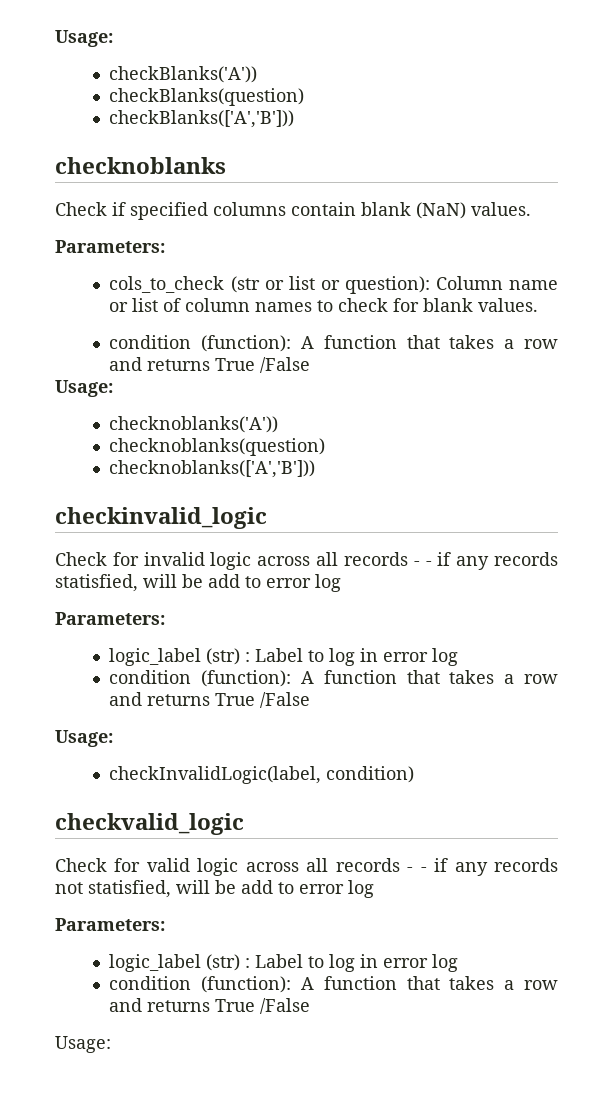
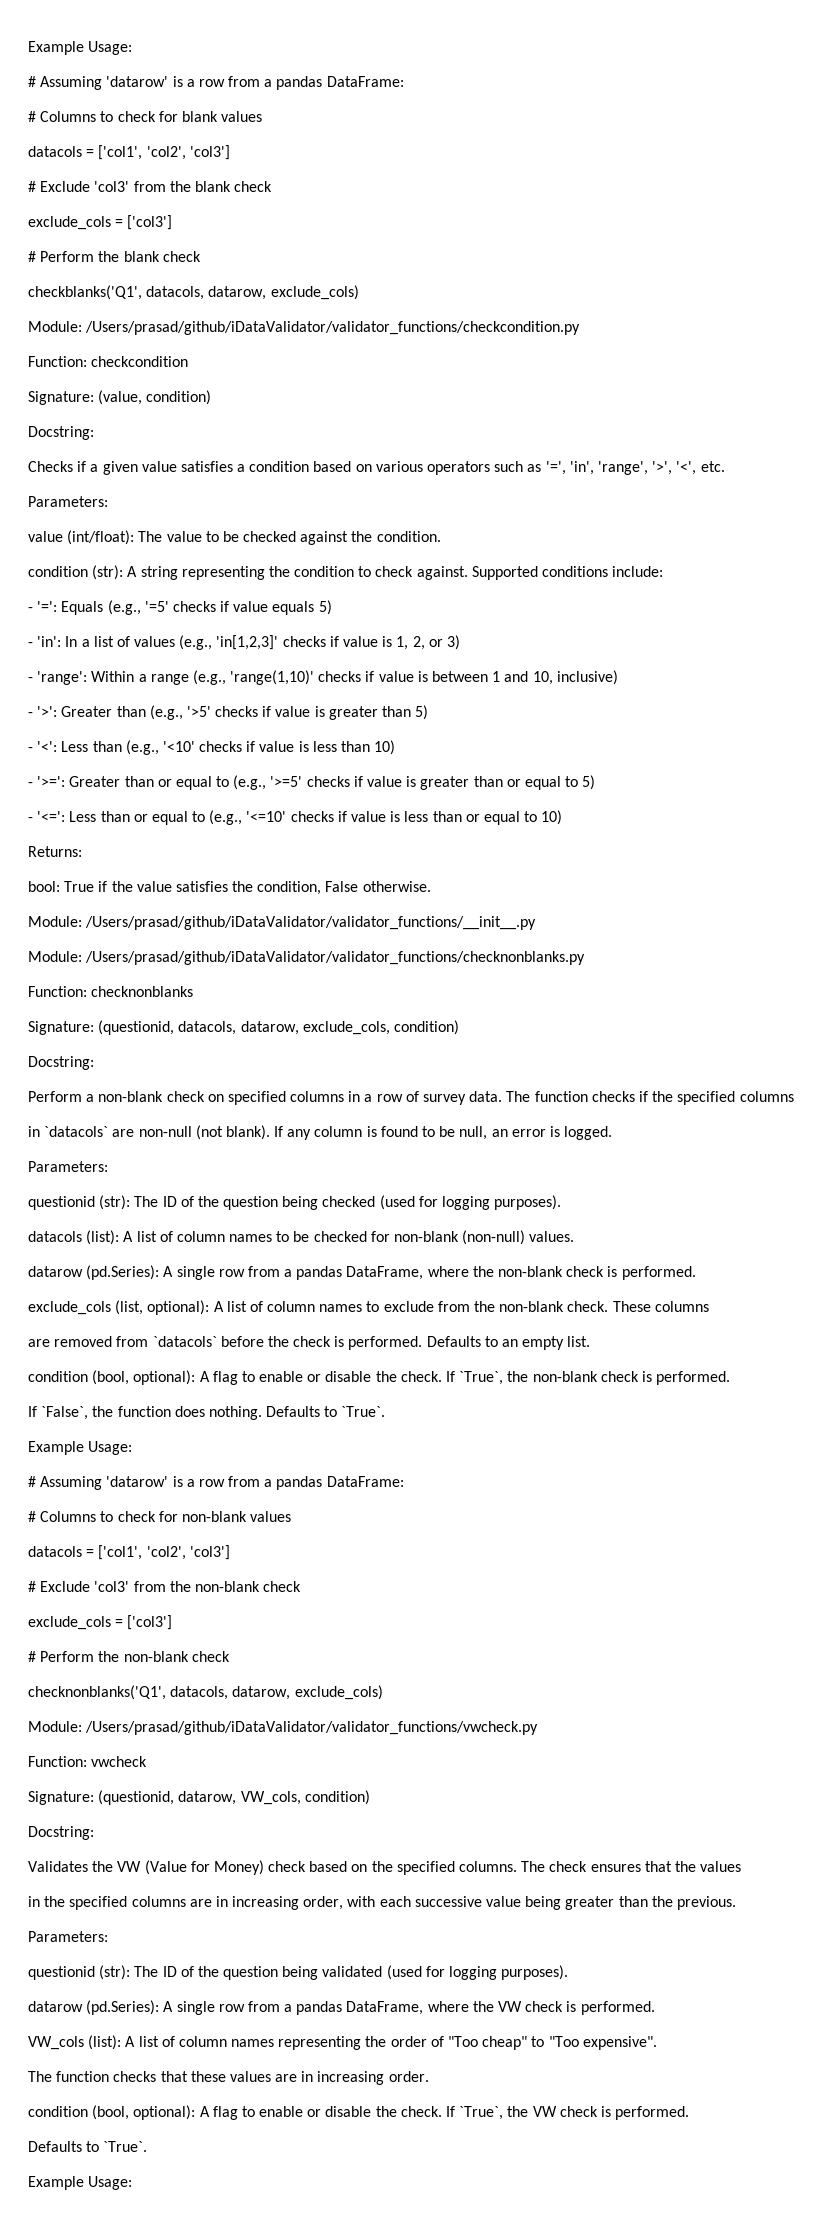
[55,30,113,47] [109,66,258,83] [109,88,305,106] [109,110,295,128] [55,157,226,174] [55,202,531,220] [55,240,165,253] [109,276,558,294] [109,298,539,312] [109,335,559,352] [109,357,311,373] [55,380,113,397] [109,416,279,433] [109,438,326,456] [109,460,316,478] [55,507,267,529] [55,552,558,570] [55,574,341,592] [55,612,165,625] [109,648,459,666] [109,670,559,687] [109,692,311,708] [55,730,113,747] [109,766,415,784] [55,813,244,835] [55,858,558,876] [55,880,374,898] [55,918,165,931] [109,954,459,972] [109,976,559,993] [109,998,311,1014] Usage: // checkBlanks('A')) // checkBlanks(question) // checkBlanks(['A','B'])) // checknoblanks // Check if specified columns contain blank (NaN) values. // Parameters: // cols_to_check (str or list or question): Column name or list of column names to check for blank values. // condition (function): A function that takes a row and returns True /False // Usage: // checknoblanks('A')) // checknoblanks(question) // checknoblanks(['A','B'])) // checkinvalid_logic // Check for invalid logic across all records - - if any records statisfied, will be add to error log // Parameters: // logic_label (str) : Label to log in error log // condition (function): A function that takes a row and returns True /False // Usage: // checkInvalidLogic(label, condition) // checkvalid_logic // Check for valid logic across all records - - if any records not statisfied, will be add to error log // Parameters: // logic_label (str) : Label to log in error log // condition (function): A function that takes a row and returns True /False // -> [28,41,133,55] [28,76,404,90] [28,111,263,122] [28,145,230,160] [28,181,273,192] [28,215,173,230] [28,251,201,262] [28,285,359,300] [28,321,581,335] [28,356,189,367] [28,390,212,405] [28,426,94,440] [28,461,725,475] [28,496,108,507] [28,530,441,545] [28,565,664,580] [28,600,332,615] [28,635,460,650] [28,670,618,685] [28,705,429,720] [28,740,396,755] [28,775,596,790] [28,810,563,825] [28,846,82,857] [28,881,431,895] [28,916,537,930] [28,951,586,965] [28,986,194,997] [28,1020,459,1035] [28,1056,94,1070] [28,1091,794,1105] [28,1125,613,1140] [28,1161,108,1172] [28,1195,562,1210] [28,1230,575,1245] [28,1265,696,1280] [28,1300,709,1315] [28,1336,591,1350] [28,1370,731,1385] [28,1406,386,1420] [28,1441,133,1455] [28,1476,404,1490] [28,1511,292,1522] [28,1545,230,1560] [28,1581,302,1592] [28,1615,173,1630] [28,1651,230,1662] [28,1685,383,1700] [28,1721,539,1735] [28,1756,148,1767] [28,1790,370,1805] [28,1826,94,1840] [28,1860,742,1875] [28,1896,736,1910] [28,1931,108,1942] [28,1965,569,1980] [28,2000,655,2015] [28,2035,657,2050] [28,2071,429,2085] [28,2105,690,2120] [28,2141,148,2152] [28,2176,84,2190] Example Usage: // # Assuming 'datarow' is a row from a pandas DataFrame: // # Columns to check for blank values // datacols = ['col1', 'col2', 'col3'] // # Exclude 'col3' from the blank check // exclude_cols = ['col3'] // # Perform the blank check // checkblanks('Q1', datacols, datarow, exclude_cols) // Module: /Users/prasad/github/iDataValidator/validator_functions/checkcondition.py // Function: checkcondition // Signature: (value, condition) // Docstring: // Checks if a given value satisfies a condition based on various operators such as '=', 'in', 'range', '>', '<', etc. // Parameters: // value (int/float): The value to be checked against the condition. // condition (str): A string representing the condition to check against. Supported conditions include: // - '=': Equals (e.g., '=5' checks if value equals 5) // - 'in': In a list of values (e.g., 'in[1,2,3]' checks if value is 1, 2, or 3) // - 'range': Within a range (e.g., 'range(1,10)' checks if value is between 1 and 10, inclusive) // - '>': Greater than (e.g., '>5' checks if value is greater than 5) // - '<': Less than (e.g., '<10' checks if value is less than 10) // - '>=': Greater than or equal to (e.g., '>=5' checks if value is greater than or equal to 5) // - '<=': Less than or equal to (e.g., '<=10' checks if value is less than or equal to 10) // Returns: // bool: True if the value satisfies the condition, False otherwise. // Module: /Users/prasad/github/iDataValidator/validator_functions/__init__.py // Module: /Users/prasad/github/iDataValidator/validator_functions/checknonblanks.py // Function: checknonblanks // Signature: (questionid, datacols, datarow, exclude_cols, condition) // Docstring: // Perform a non-blank check on specified columns in a row of survey data. The function checks if the specified columns // in `datacols` are non-null (not blank). If any column is found to be null, an error is logged. // Parameters: // questionid (str): The ID of the question being checked (used for logging purposes). // datacols (list): A list of column names to be checked for non-blank (non-null) values. // datarow (pd.Series): A single row from a pandas DataFrame, where the non-blank check is performed. // exclude_cols (list, optional): A list of column names to exclude from the non-blank check. These columns // are removed from `datacols` before the check is performed. Defaults to an empty list. // condition (bool, optional): A flag to enable or disable the check. If `True`, the non-blank check is performed. // If `False`, the function does nothing. Defaults to `True`. // Example Usage: // # Assuming 'datarow' is a row from a pandas DataFrame: // # Columns to check for non-blank values // datacols = ['col1', 'col2', 'col3'] // # Exclude 'col3' from the non-blank check // exclude_cols = ['col3'] // # Perform the non-blank check // checknonblanks('Q1', datacols, datarow, exclude_cols) // Module: /Users/prasad/github/iDataValidator/validator_functions/vwcheck.py // Function: vwcheck // Signature: (questionid, datarow, VW_cols, condition) // Docstring: // Validates the VW (Value for Money) check based on the specified columns. The check ensures that the values // in the specified columns are in increasing order, with each successive value being greater than the previous. // Parameters: // questionid (str): The ID of the question being validated (used for logging purposes). // datarow (pd.Series): A single row from a pandas DataFrame, where the VW check is performed. // VW_cols (list): A list of column names representing the order of "Too cheap" to "Too expensive". // The function checks that these values are in increasing order. // condition (bool, optional): A flag to enable or disable the check. If `True`, the VW check is performed. // Defaults to `True`. // Example

